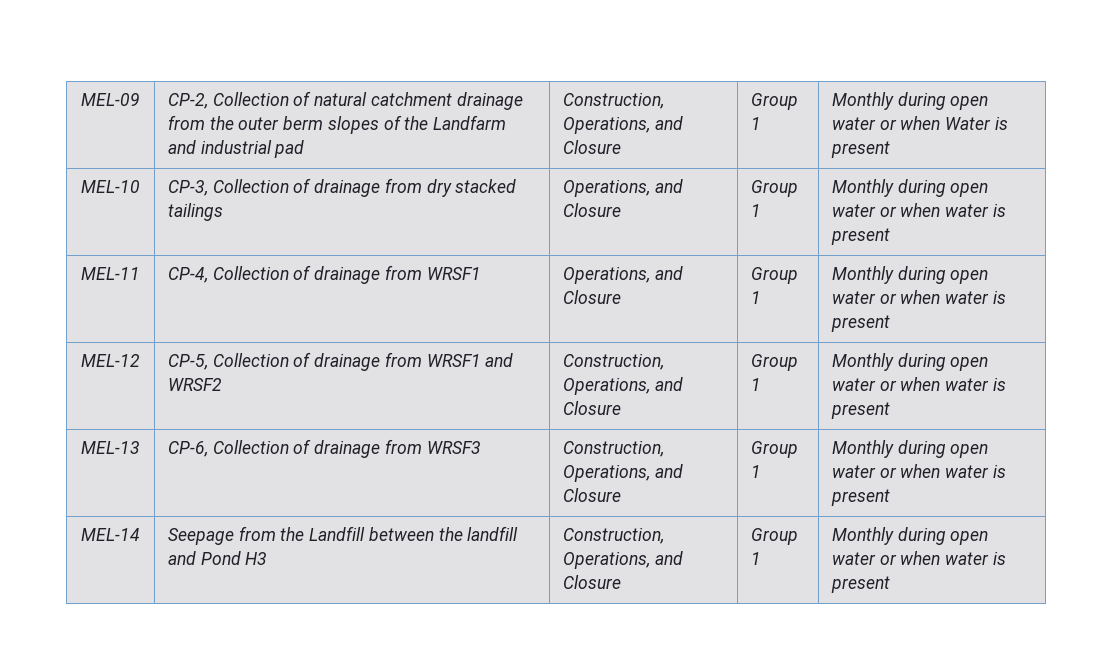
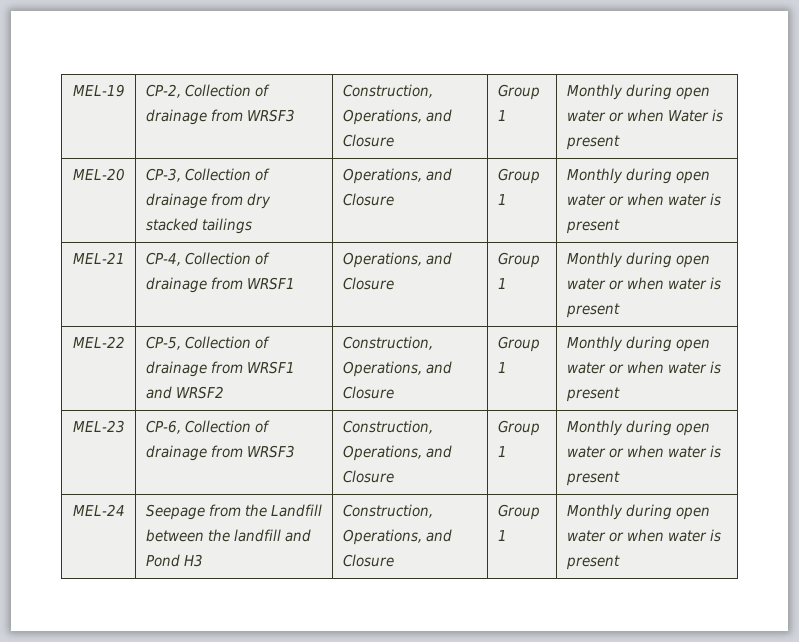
[81,93,140,106] MEL-09 -> [72,84,125,97] MEL-19
[314,92,523,110] [168,115,507,134] [168,140,305,158] natural catchment drainage from the outer berm slopes of the Landfarm and industrial pad -> [145,109,295,125] drainage from WRSF3
[81,180,140,193] MEL-10 -> [72,168,125,181] MEL-20
[81,267,140,280] MEL-11 -> [72,252,125,264] MEL-21
[81,354,140,367] MEL-12 -> [72,336,125,348] MEL-22
[81,441,140,454] MEL-13 -> [72,420,125,433] MEL-23
[81,528,140,541] MEL-14 -> [72,504,125,516] MEL-24

